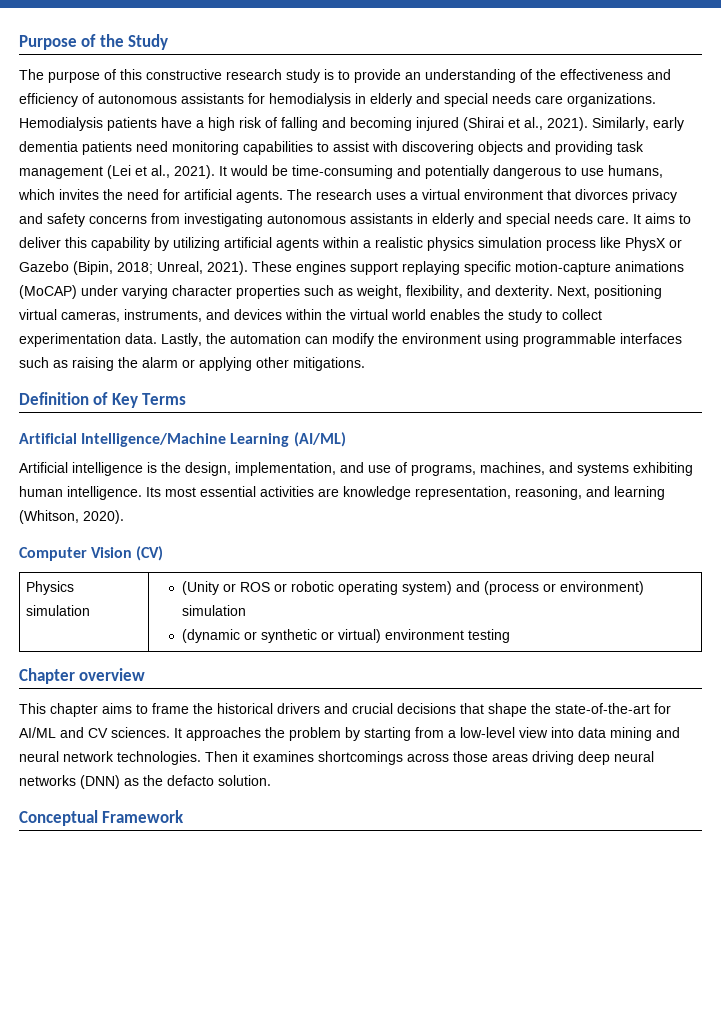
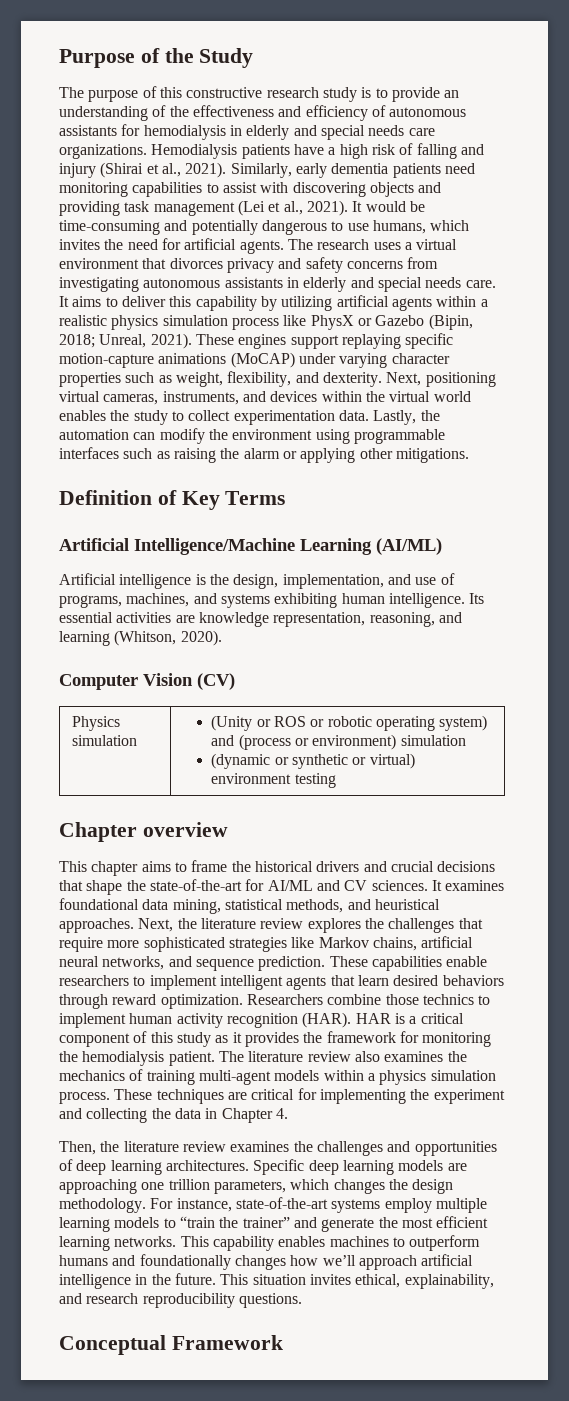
[350,117,459,131] becoming injured -> [59,163,96,178] injury
[165,487,196,497] most -> (485, 598) none
[186,727,680,741] [19,751,654,765] [19,775,271,789] approaches the problem by starting from a low-level view into data mining and neural network technologies. Then it examines shortcomings across those areas driving deep neural networks (DNN) as the defacto solution. -> [445,880,505,891] [59,898,440,914] [59,918,483,933] [59,936,474,952] [59,956,488,971] [59,975,504,990] [59,994,491,1009] [59,1012,464,1028] [59,1031,492,1047] [59,1051,467,1066] [59,1069,496,1085] [59,1088,505,1104] [59,1108,288,1123] [59,1141,497,1156] [59,1159,467,1175] [59,1179,454,1194] [59,1197,487,1213] [59,1216,489,1232] [59,1235,481,1251] [59,1254,474,1270] [59,1273,494,1289] [59,1293,302,1308] examines foundational data mining, statistical methods, and heuristical approaches. Next, the literature review explores the challenges that require more sophisticated strategies like Markov chains, artificial neural networks, and sequence prediction. These capabilities enable researchers to implement intelligent agents that learn desired behaviors through reward optimization. Researchers combine those technics to implement human activity recognition (HAR). HAR is a critical component of this study as it provides the framework for monitoring the hemodialysis patient. The literature review also examines the mechanics of training multi-agent models within a physics simulation process. These techniques are critical for implementing the experiment and collecting the data in Chapter 4. // Then, the literature review examines the challenges and opportunities of deep learning architectures. Specific deep learning models are approaching one trillion parameters, which changes the design methodology. For instance, state-of-the-art systems employ multiple learning models to “train the trainer” and generate the most efficient learning networks. This capability enables machines to outperform humans and foundationally changes how we’ll approach artificial intelligence in the future. This situation invites ethical, explainability, and research reproducibility questions.

